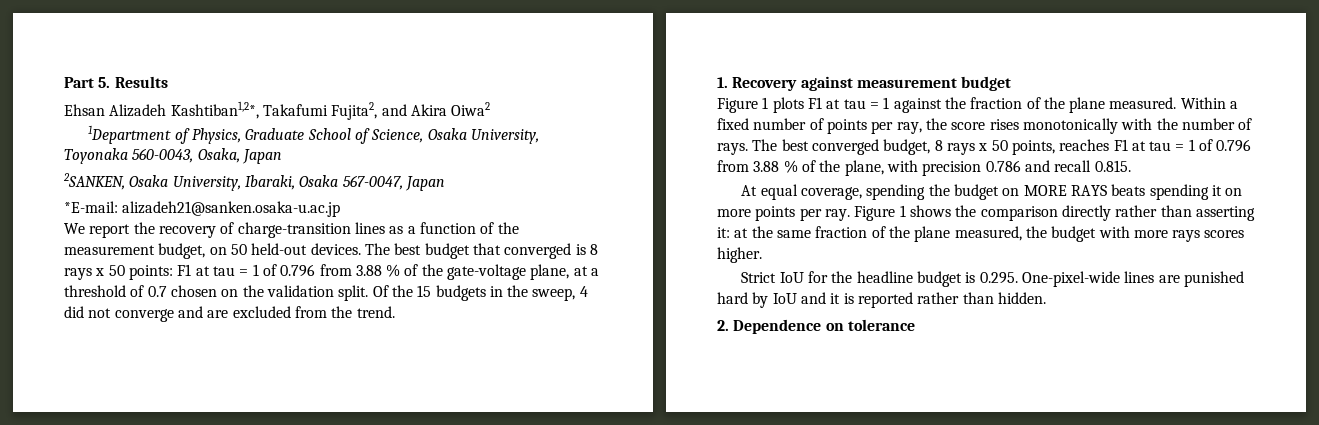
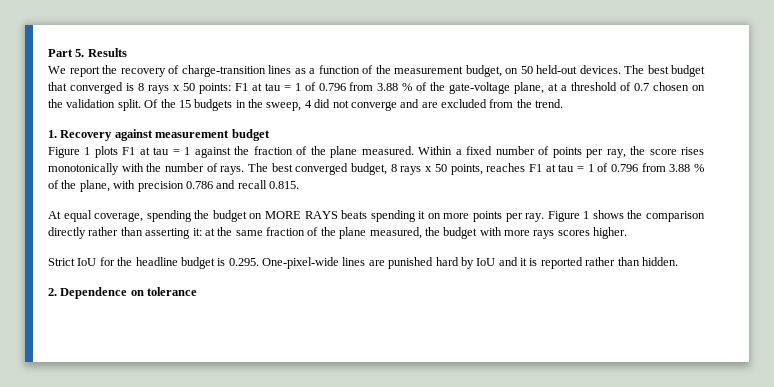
[64,101,491,120] [88,125,539,144] [64,148,282,164] [63,173,445,191] [64,201,341,217] // Ehsan Alizadeh Kashtiban1,2*, Takafumi Fujita2, and Akira Oiwa2 // 1Department of Physics, Graduate School of Science, Osaka University, Toyonaka 560-0043, Osaka, Japan // 2SANKEN, Osaka University, Ibaraki, Osaka 567-0047, Japan // *E-mail: alizadeh21@sanken.osaka-u.ac.jp -> (127, 52) none

